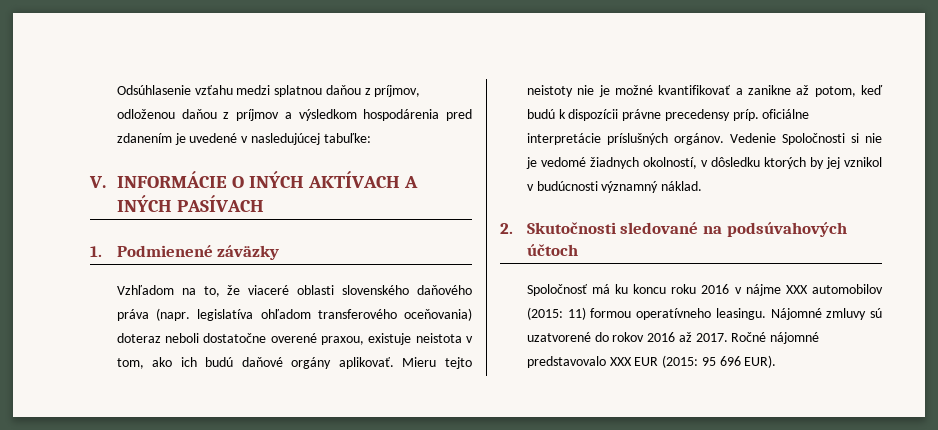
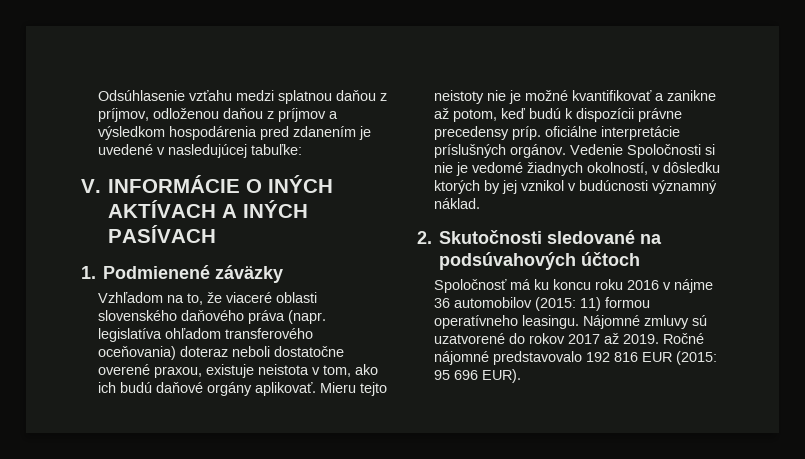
[785,285,808,294] XXX -> [434,298,451,308] 36
[647,332,728,342] 2016 až 2017. -> [568,333,660,344] 2017 až 2019.
[609,357,632,366] XXX -> [586,352,639,362] 192 816

